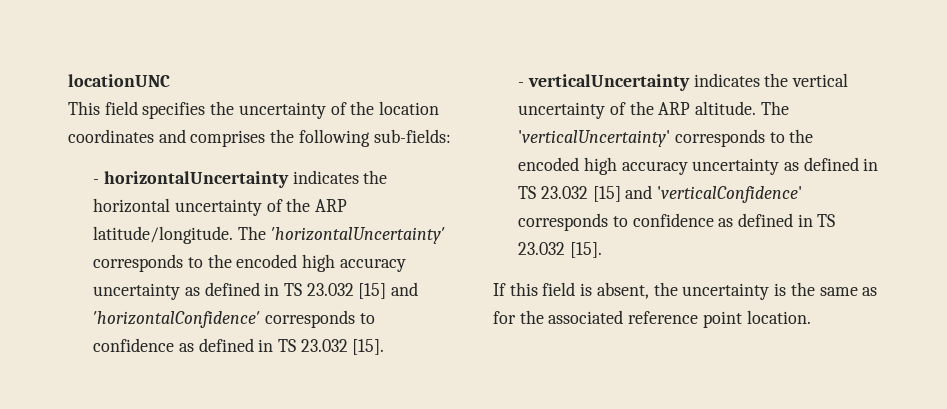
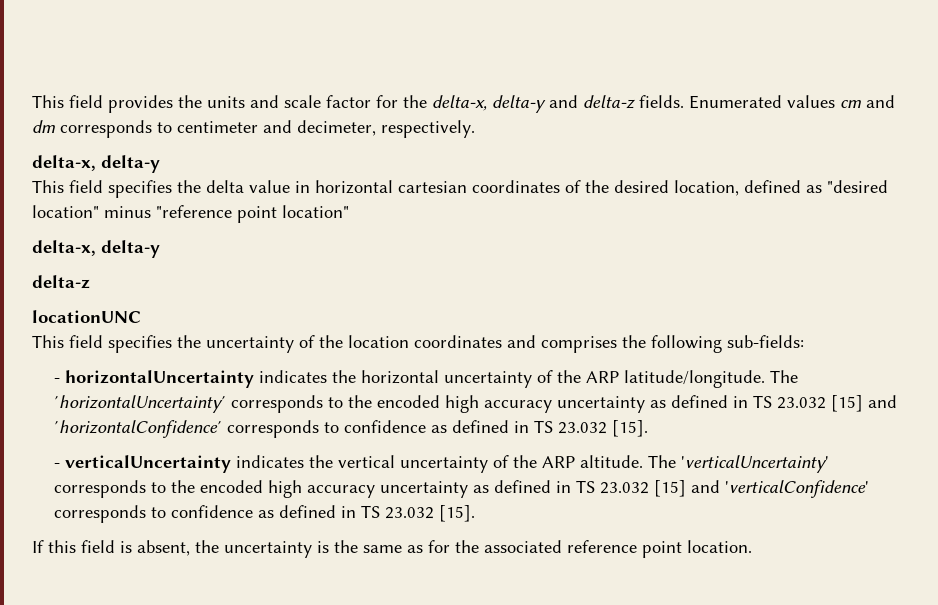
(68, 80) none -> [32,95,895,113] [32,120,475,138] [32,155,160,173] [32,180,888,198] [32,205,349,223] [32,240,160,258] [32,275,90,289] This field provides the units and scale factor for the delta-x, delta-y and delta-z fields. Enumerated values cm and dm corresponds to centimeter and decimeter, respectively. // delta-x, delta-y // This field specifies the delta value in horizontal cartesian coordinates of the desired location, defined as "desired location" minus "reference point location" // delta-x, delta-y // delta-z //

